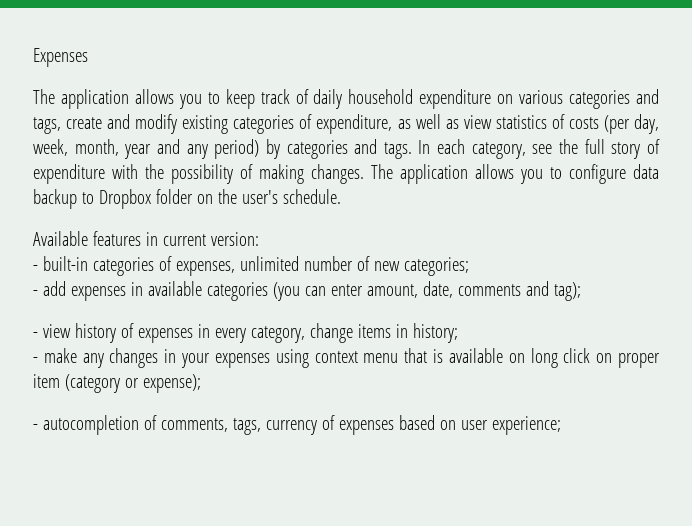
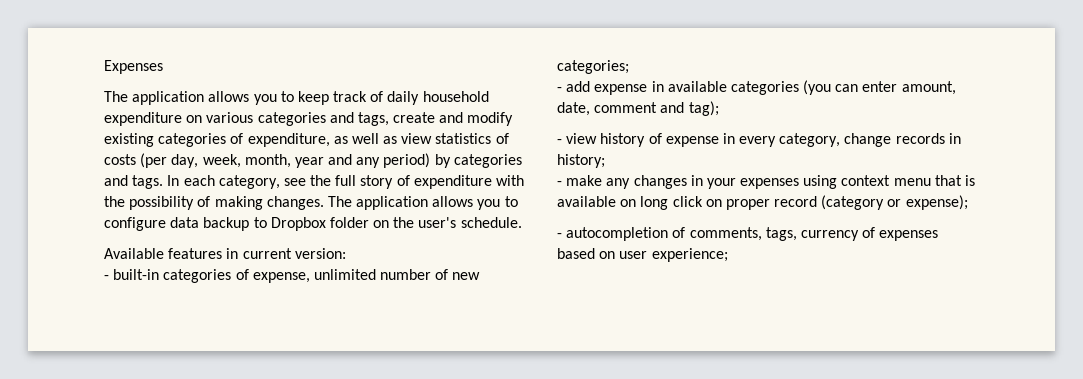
[175,261,235,276] expenses, -> [252,272,310,283] expense,
[70,286,126,301] expenses -> [594,84,648,95] expense
[457,284,521,296] comments -> [594,102,658,113] comment
[137,328,193,343] expenses -> [665,136,719,147] expense
[357,324,391,338] items -> [895,133,945,144] records
[33,374,60,388] item -> [774,196,818,207] record

